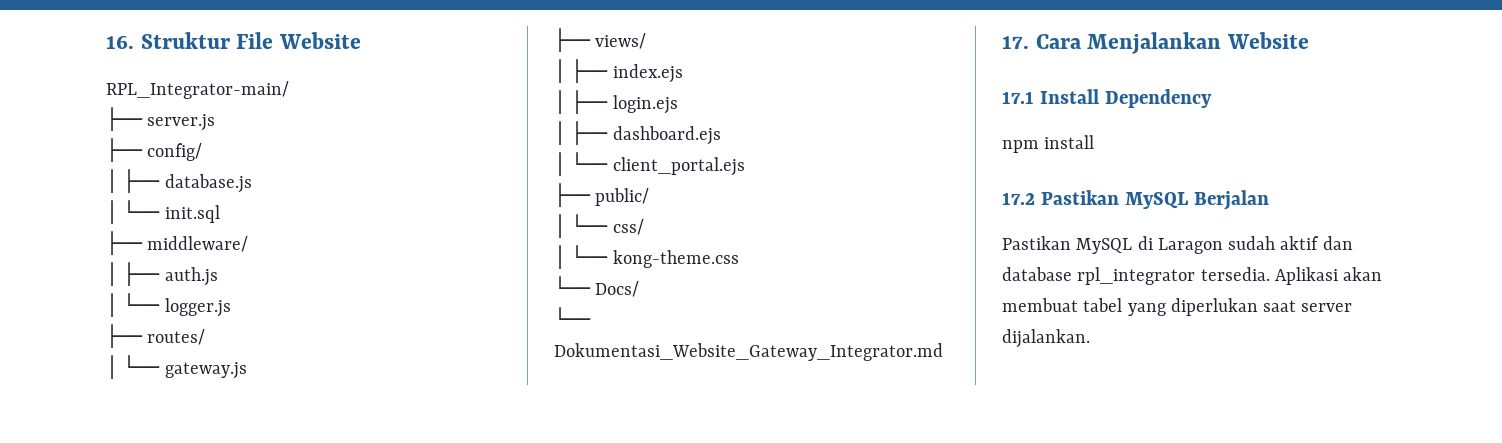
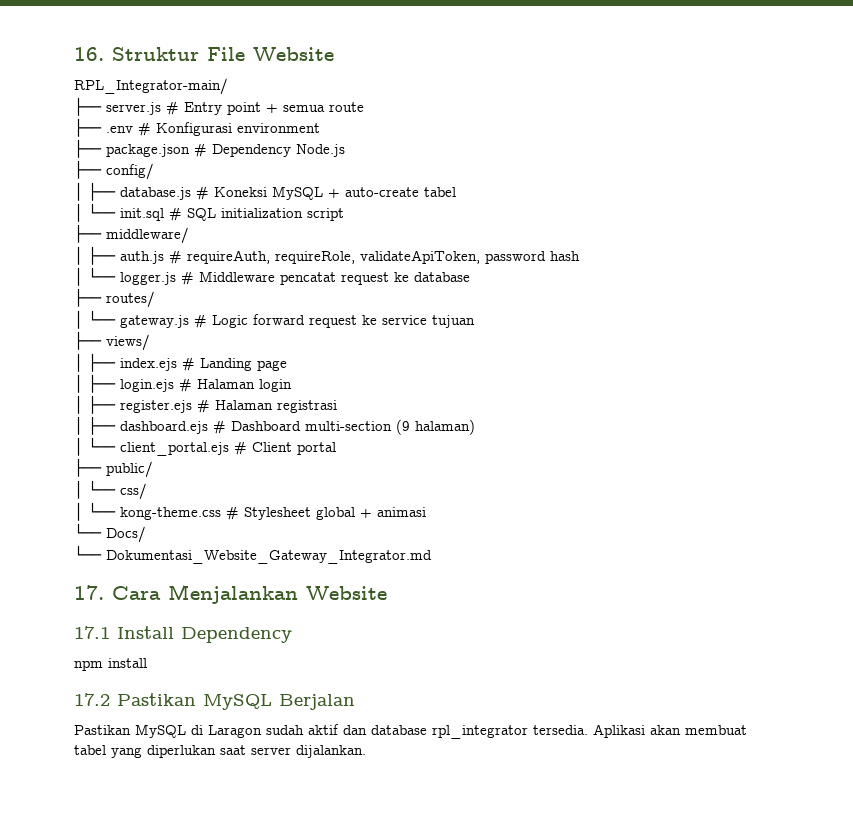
(216, 122) none -> [166,101,364,115] [74,118,320,137] [74,139,345,158] # Entry point + semua route // ├── .env # Konfigurasi environment // ├── package.json # Dependency Node.js
(252, 183) none -> [196,186,456,200] # Koneksi MySQL + auto-create tabel
(220, 214) none -> [169,207,344,221] # SQL initialization script
[106,293,231,317] // │ └── logger.js -> [169,250,580,264] [74,267,470,286] # requireAuth, requireRole, validateApiToken, password hash // │ └── logger.js # Middleware pencatat request ke database
(247, 370) none -> [194,314,475,328] # Logic forward request ke service tujuan
(683, 73) none -> [182,357,287,371] # Landing page
[554,121,721,145] // │ ├── dashboard.ejs -> [179,378,292,392] [74,395,337,414] [74,416,475,435] # Halaman login // │ ├── register.ejs # Halaman registrasi // │ ├── dashboard.ejs # Dashboard multi-section (9 halaman)
(745, 166) none -> [234,441,336,455] # Client portal
(739, 259) none -> [226,506,426,520] # Stylesheet global + animasi

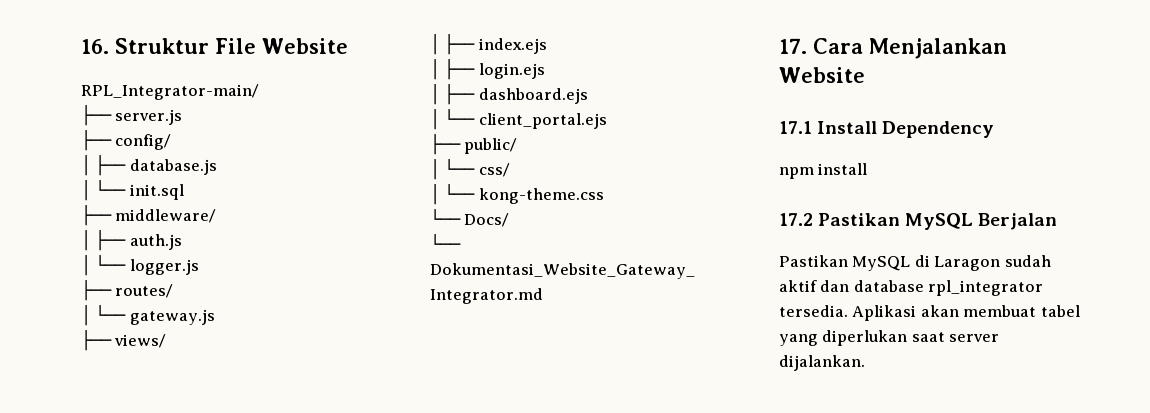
[166,101,364,115] [74,118,320,137] [74,139,345,158] # Entry point + semua route // ├── .env # Konfigurasi environment // ├── package.json # Dependency Node.js -> (183, 117) none
[196,186,456,200] # Koneksi MySQL + auto-create tabel -> (217, 167) none
[169,207,344,221] # SQL initialization script -> (184, 192) none
[169,250,580,264] [74,267,470,286] # requireAuth, requireRole, validateApiToken, password hash // │ └── logger.js # Middleware pencatat request ke database -> [81,255,199,276] // │ └── logger.js
[194,314,475,328] # Logic forward request ke service tujuan -> (215, 317) none
[182,357,287,371] # Landing page -> (547, 46) none
[179,378,292,392] [74,395,337,414] [74,416,475,435] # Halaman login // │ ├── register.ejs # Halaman registrasi // │ ├── dashboard.ejs # Dashboard multi-section (9 halaman) -> [430,84,588,105] // │ ├── dashboard.ejs
[234,441,336,455] # Client portal -> (607, 121) none
[226,506,426,520] # Stylesheet global + animasi -> (604, 196) none

